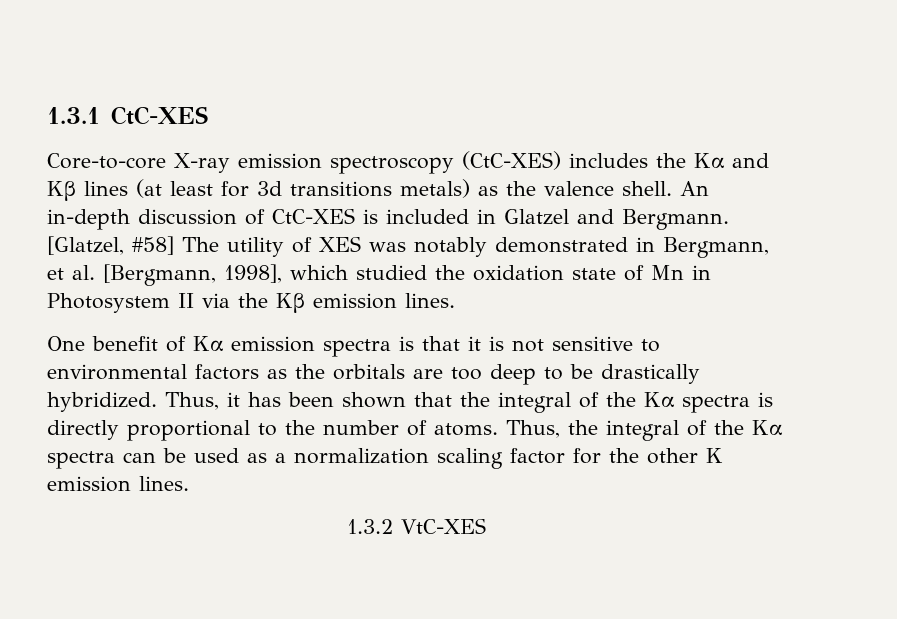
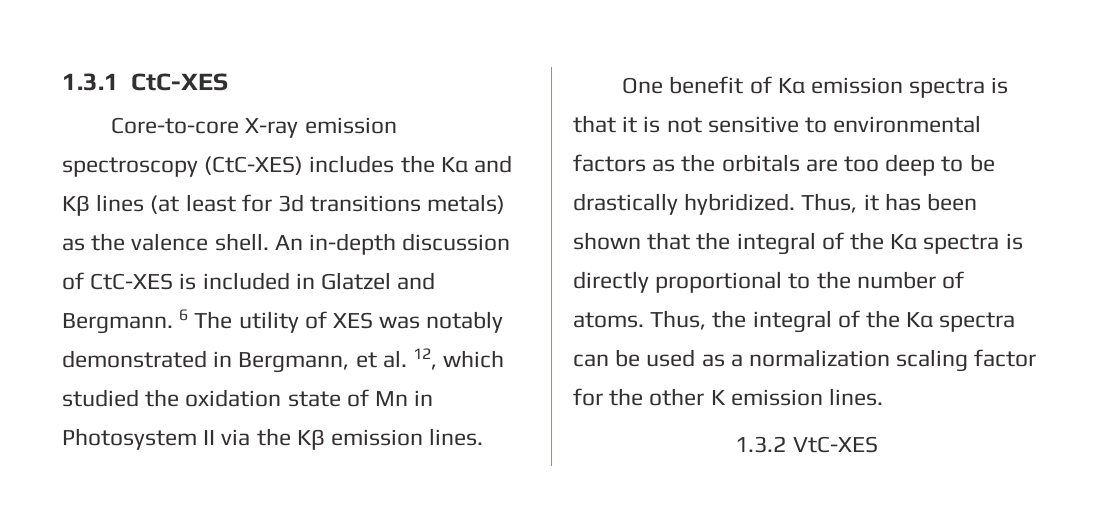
[47,236,174,255] [Glatzel, #58] -> [179,309,189,321] 6
[103,264,282,286] [Bergmann, 1998], -> [413,348,438,370] 12,

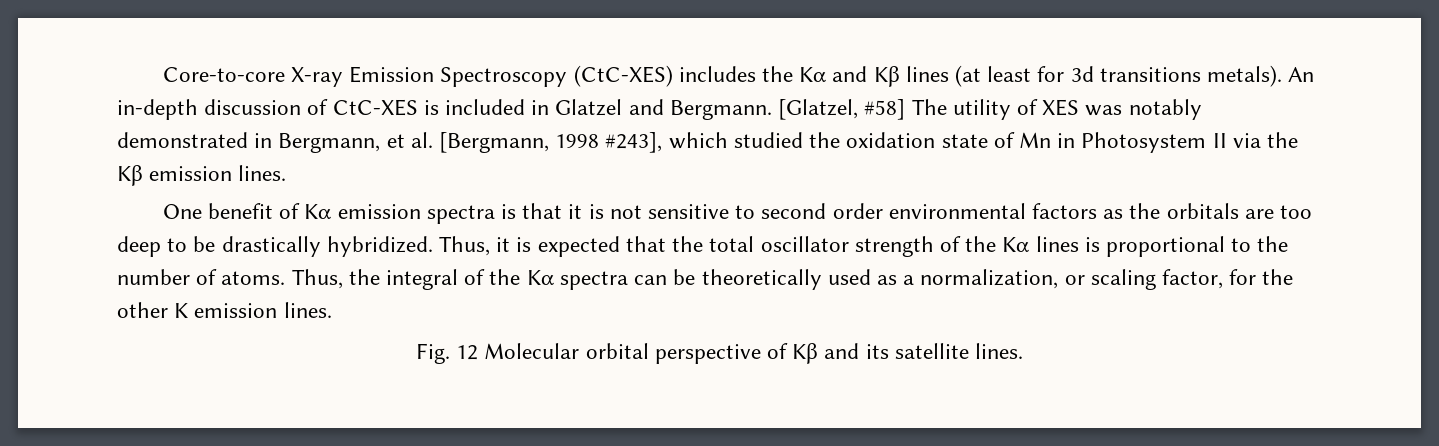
[62,73,228,91] [111,117,397,138] [62,157,198,177] 1.3.1 CtC-XES // Core-to-core X-ray emission spectroscopy -> [162,66,568,87] Core-to-core X-ray Emission Spectroscopy
[427,194,506,214] [62,233,269,251] metals) as the valence shell. -> [1207,65,1283,87] metals).
[179,309,189,321] 6 -> [778,99,906,120] [Glatzel, #58]
[413,348,438,370] 12, -> [439,132,663,153] [Bergmann, 1998 #243],
(828, 125) none -> [761,203,883,219] second order
[884,193,978,211] [573,232,1023,255] [573,271,649,293] has been shown that the integral of the Kα spectra is directly -> [516,236,1100,257] is expected that the total oscillator strength of the Kα lines is
(641, 358) none -> [701,269,822,290] theoretically
[749,349,1037,372] normalization scaling factor -> [920,269,1223,290] normalization, or scaling factor,
[735,436,878,453] 1.3.2 VtC-XES -> [415,343,1024,364] Fig. 12 Molecular orbital perspective of Kβ and its satellite lines.

